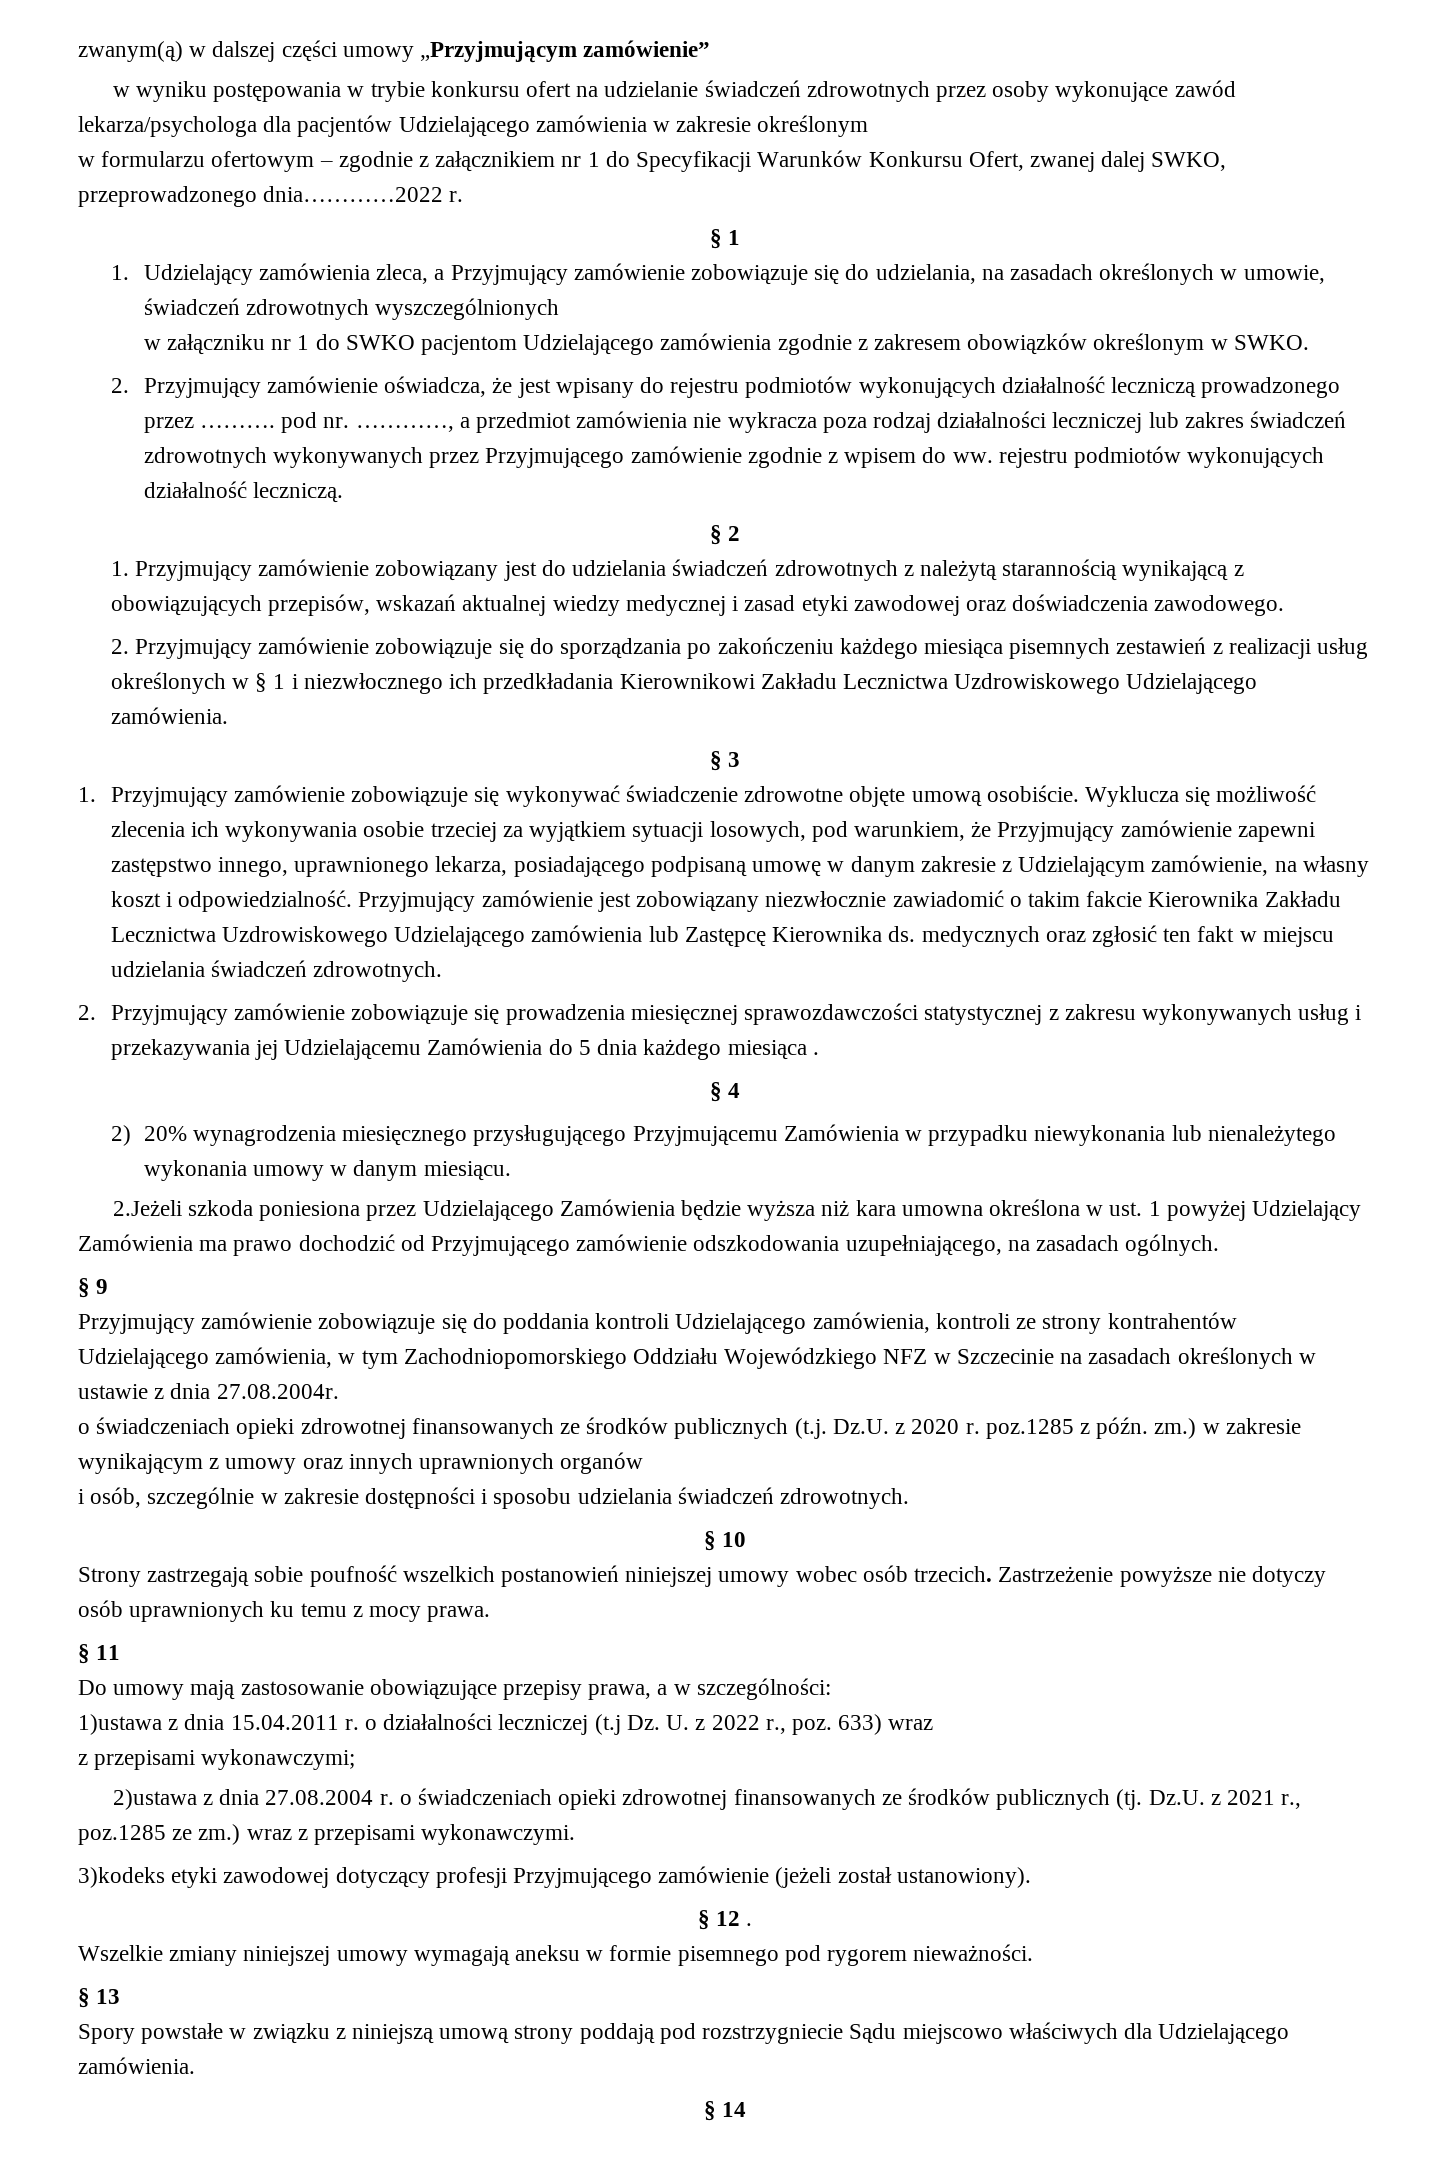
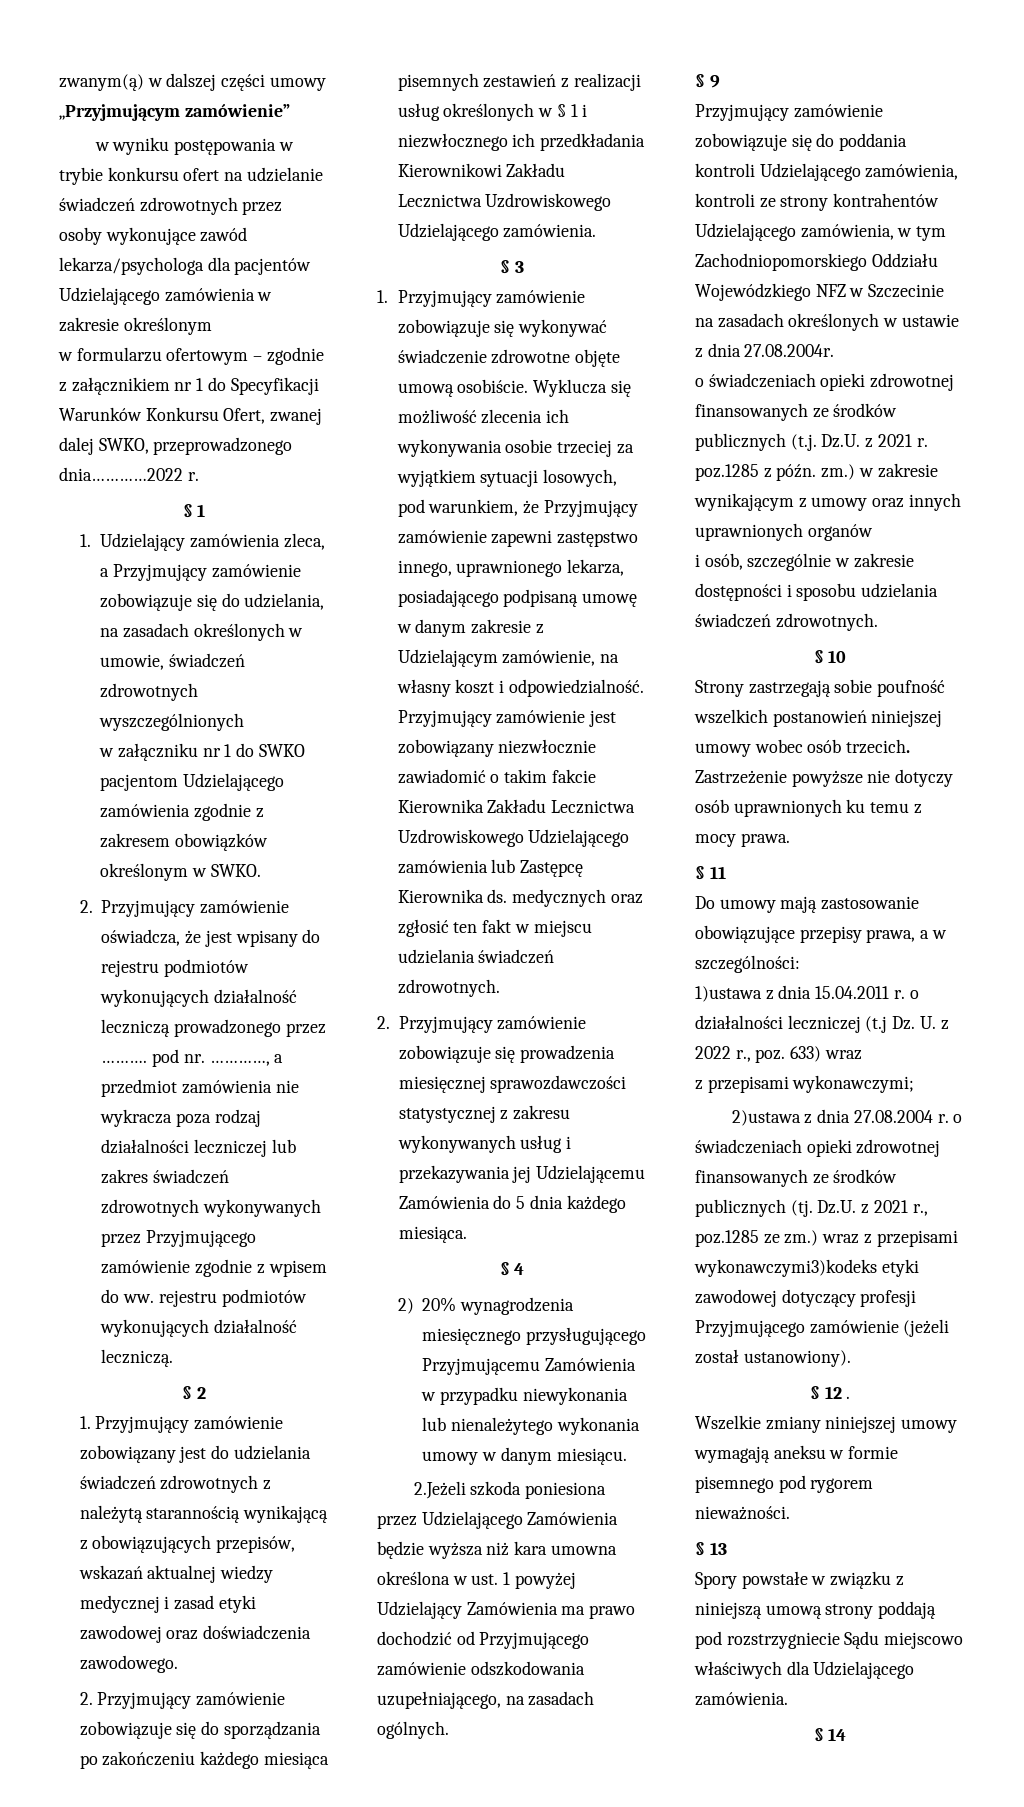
[727,1040,819,1060] miesiąca . -> [398,1226,467,1243] miesiąca.
[911,1419,960,1434] 2020 -> [877,434,912,447] 2021
[421,1824,576,1845] [78,1867,165,1888] wykonawczymi. // 3)kodeks -> [694,1259,877,1277] wykonawczymi3)kodeks

